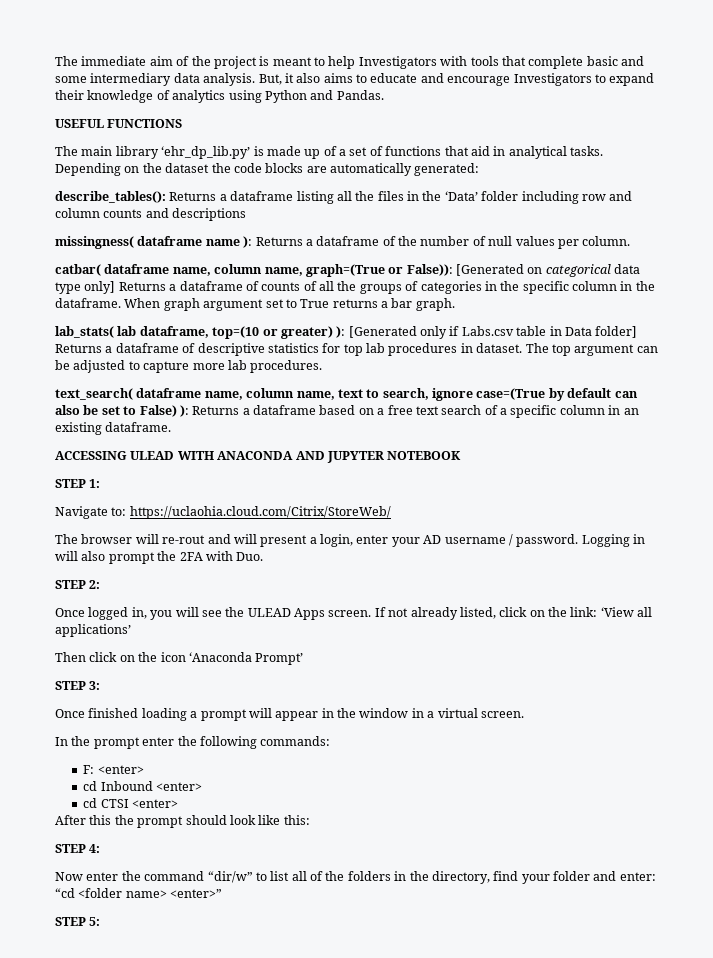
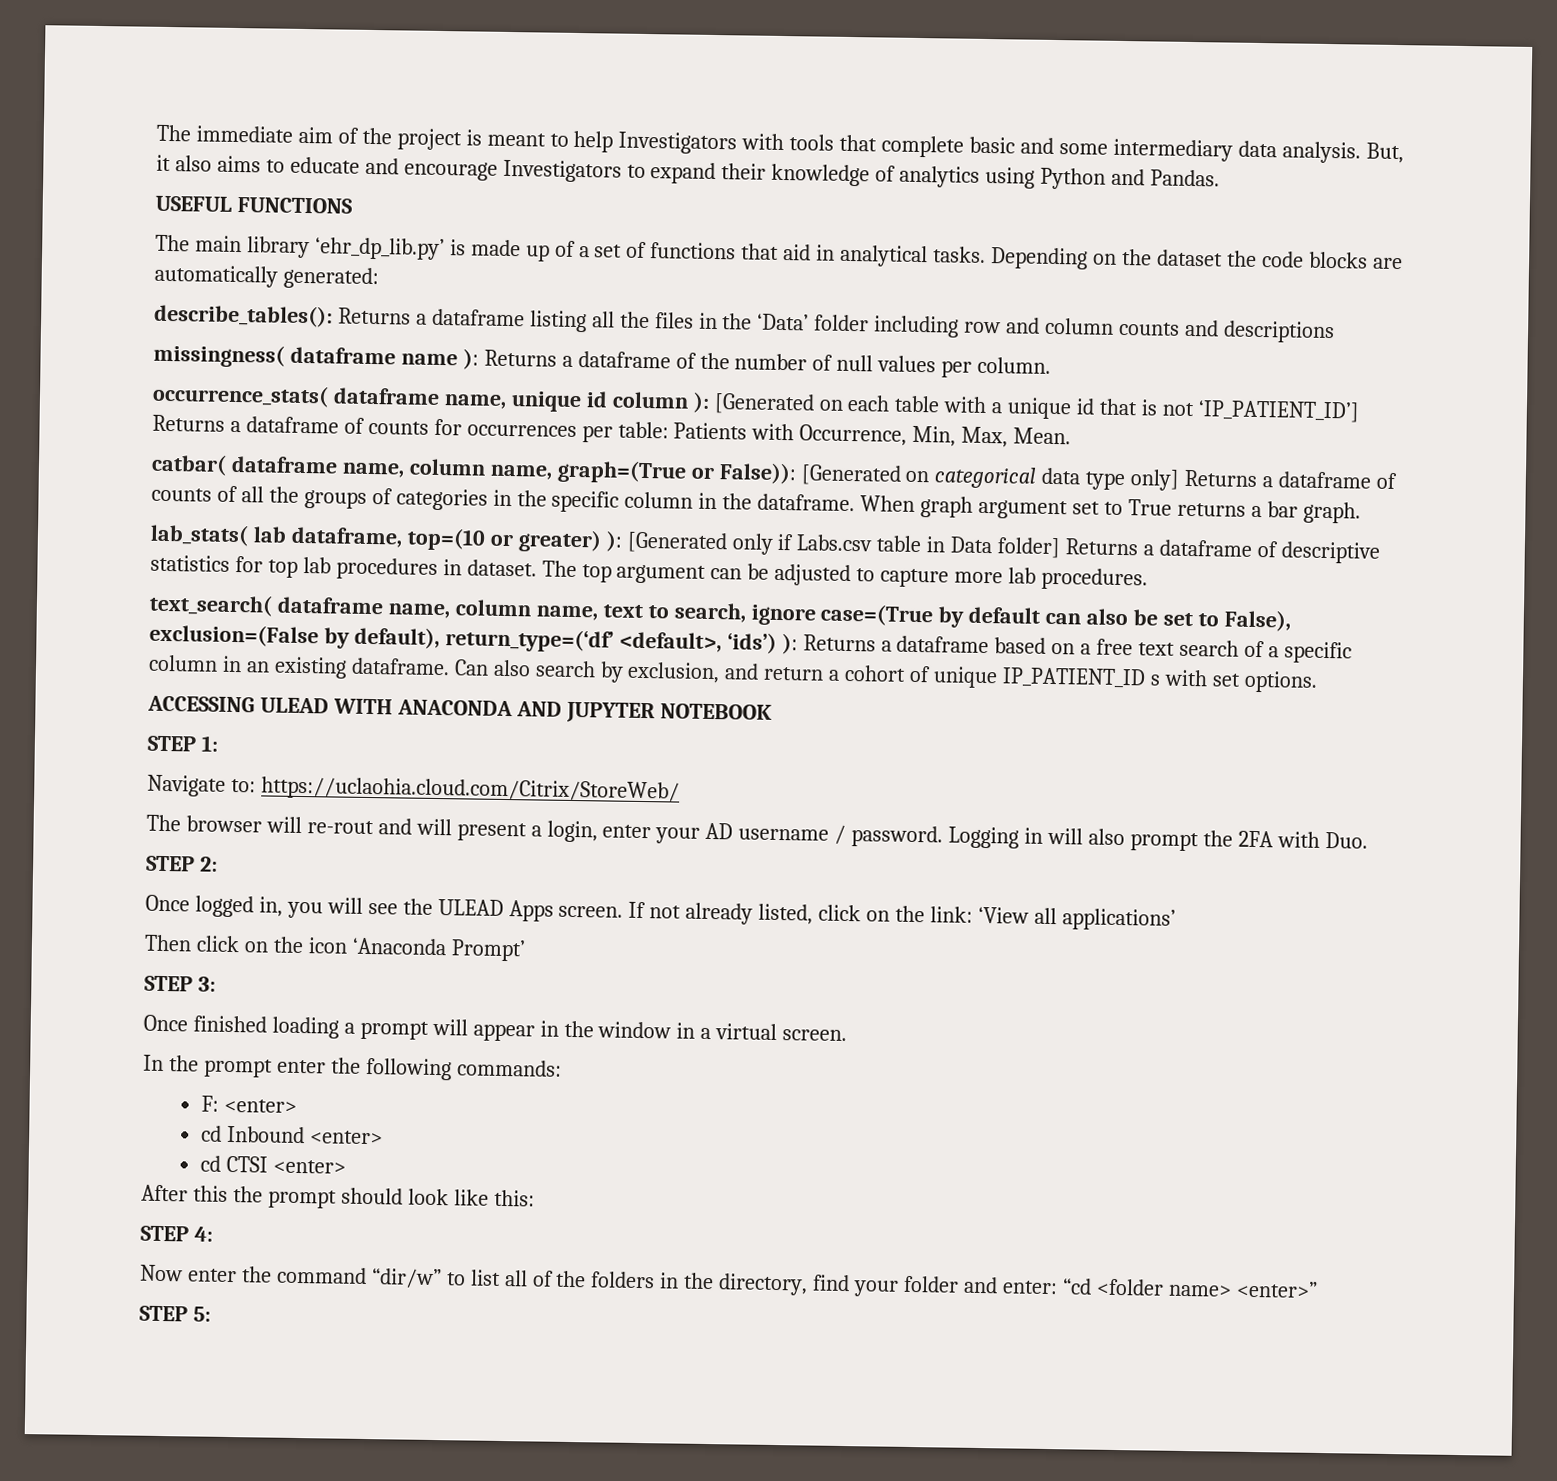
(631, 241) none -> [152,383,1360,423] [152,414,1072,448] // occurrence_stats( dataframe name, unique id column ): [Generated on each table with a unique id that is not ‘IP_PATIENT_ID’] Returns a dataframe of counts for occurrences per table: Patients with Occurrence, Min, Max, Mean.
[139,405,177,417] False) -> [1223,609,1291,632] [149,623,777,654] False), exclusion=(False by default), return_type=(‘df’ <default>, ‘ids’)
(172, 427) none -> [453,659,1318,693] Can also search by exclusion, and return a cohort of unique IP_PATIENT_ID s with set options.

